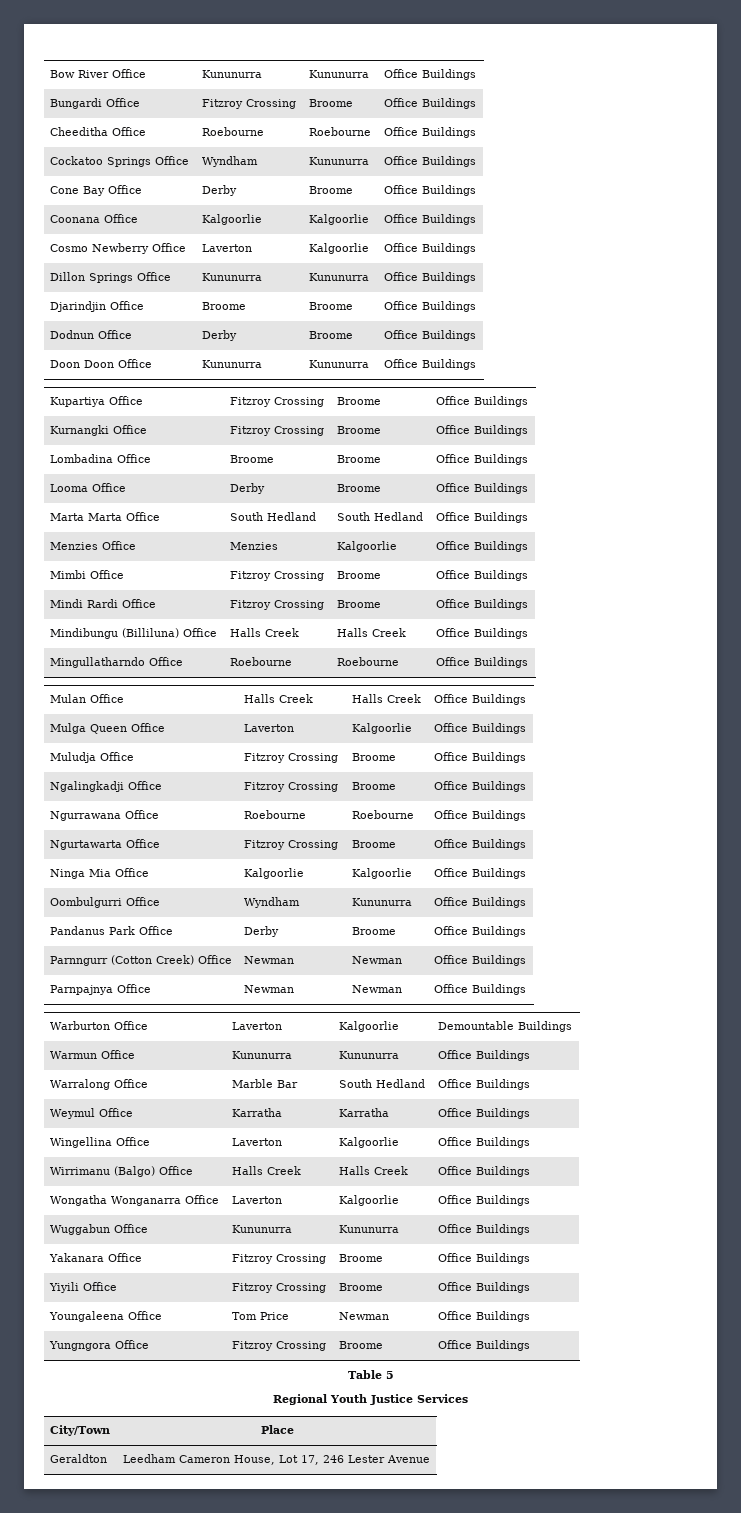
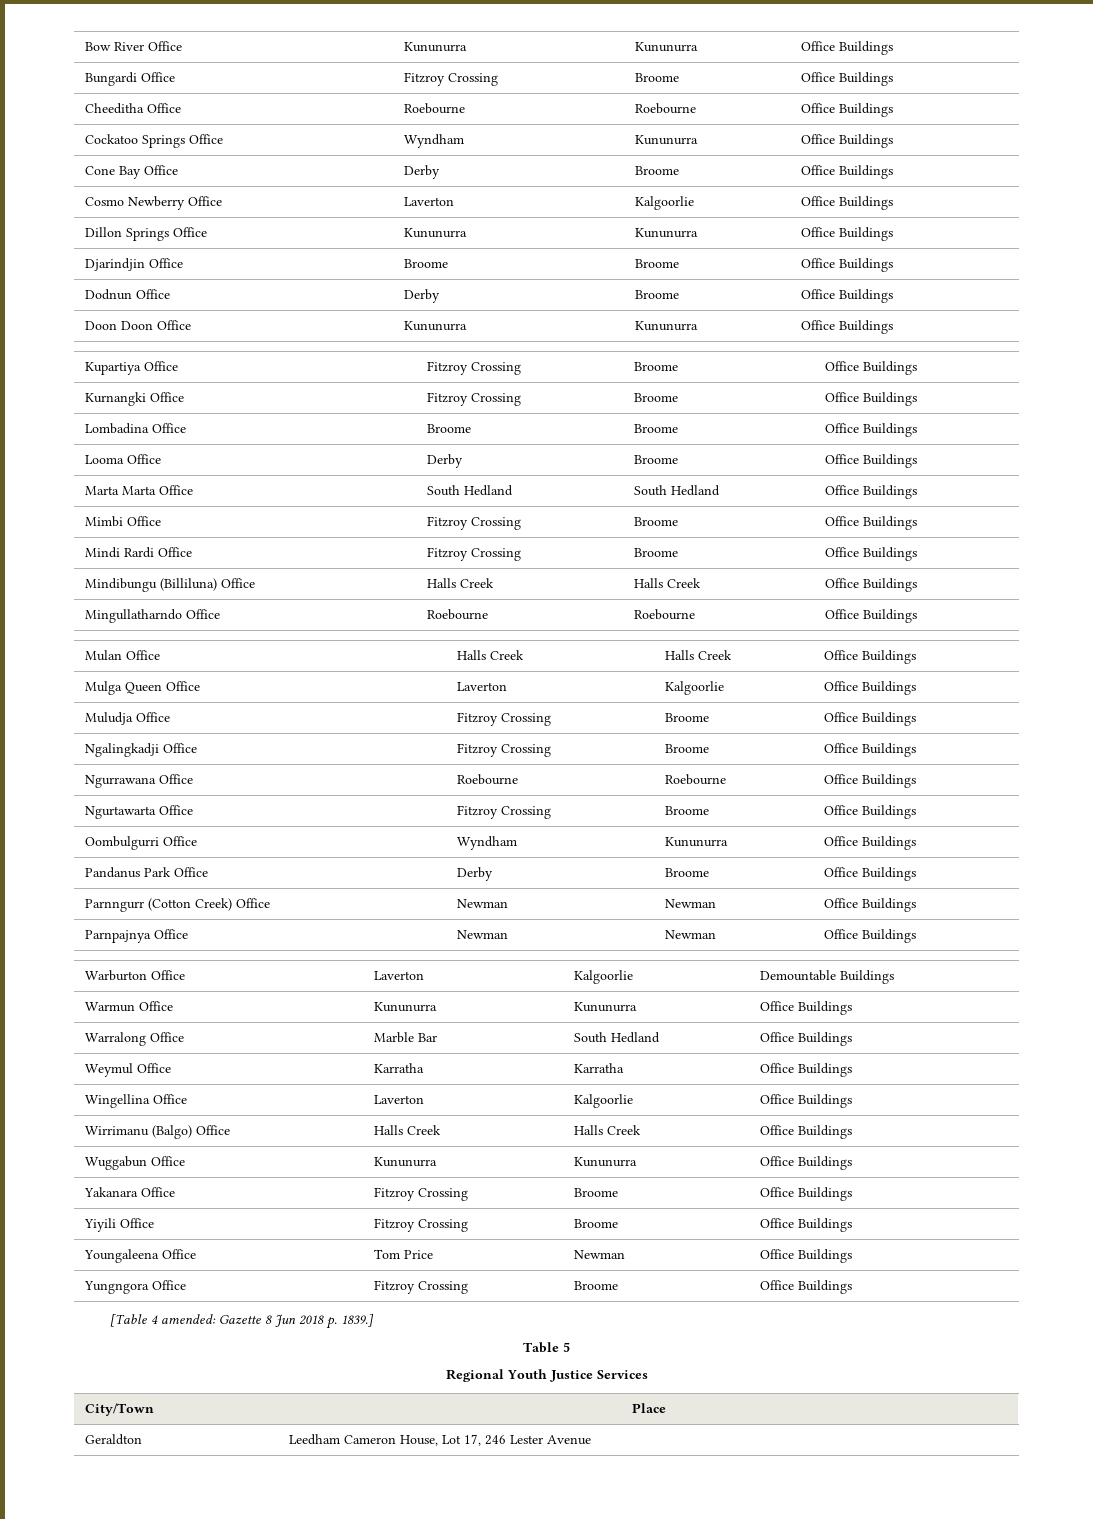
[50,214,139,223] [202,214,263,225] [309,214,370,225] [384,214,477,225] // Coonana Office | Kalgoorlie | Kalgoorlie | Office Buildings -> (893, 172) none
[50,541,137,550] [230,542,279,550] [337,541,398,552] [436,541,529,552] // Menzies Office | Menzies | Kalgoorlie | Office Buildings -> (917, 492) none
[50,868,150,879] [244,868,305,879] [352,868,413,879] [434,868,527,879] // Ninga Mia Office | Kalgoorlie | Kalgoorlie | Office Buildings -> (916, 812) none
[50,1195,220,1206] [232,1196,283,1204] [339,1195,400,1206] [438,1195,531,1206] // Wongatha Wonganarra Office | Laverton | Kalgoorlie | Office Buildings -> (852, 1132) none
(531, 1345) none -> [109,1314,374,1329] // [Table 4 amended: Gazette 8 Jun 2018 p. 1839.]

